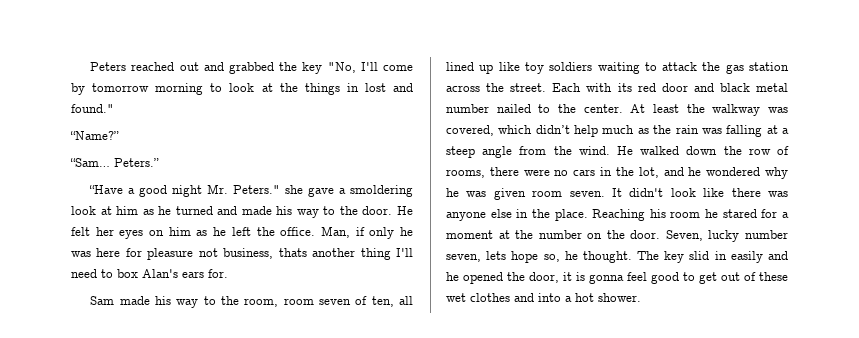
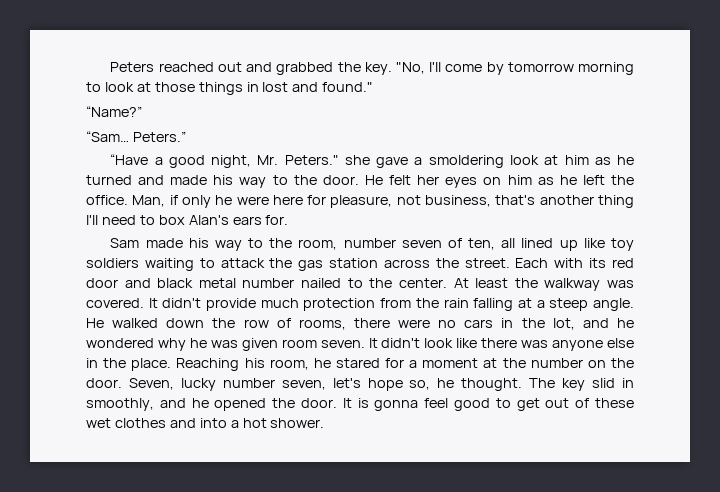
[302,62,323,74] key -> [364,62,392,75] key.
[279,83,298,92] the -> [154,82,195,92] those
[172,185,203,197] night -> [211,155,252,168] night,
[71,251,91,257] was -> [236,196,269,205] were
[147,248,194,260] pleasure -> [330,195,393,208] pleasure,
[278,248,307,257] thats -> [495,195,536,205] that's
[283,298,314,305] room -> [343,238,396,248] number
[446,125,649,137] covered, which didn’t help much as -> [86,298,412,311] covered. It didn't provide much protection from
[701,128,722,134] was -> (469, 303) none
[482,146,610,158] angle from the wind. -> [592,298,634,311] angle.
[670,211,701,218] room -> [269,359,309,370] room,
[486,251,507,260] lets -> [332,378,361,388] let's
[730,251,763,263] easily -> [86,398,154,411] smoothly,
[529,272,572,283] door, it -> [301,398,352,408] door. It

